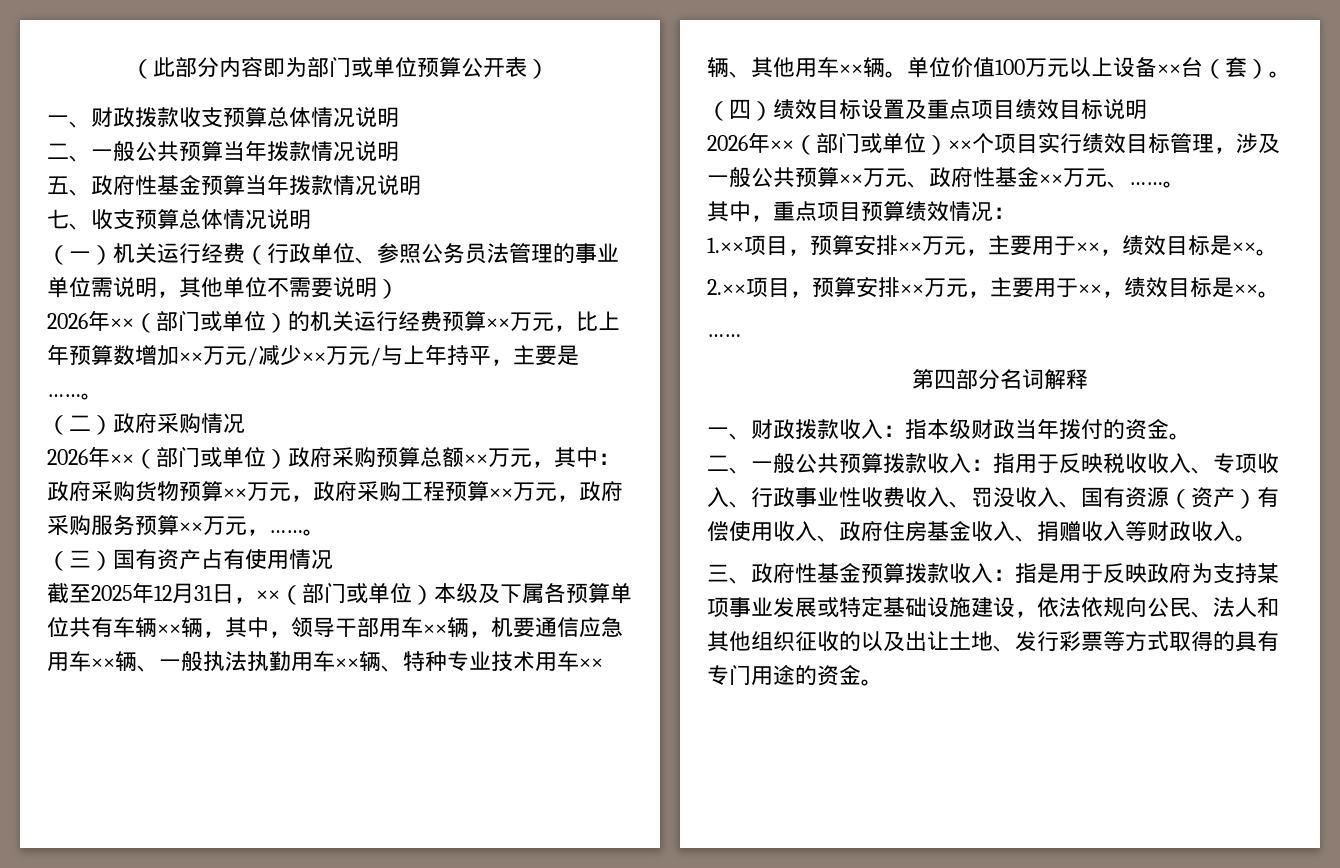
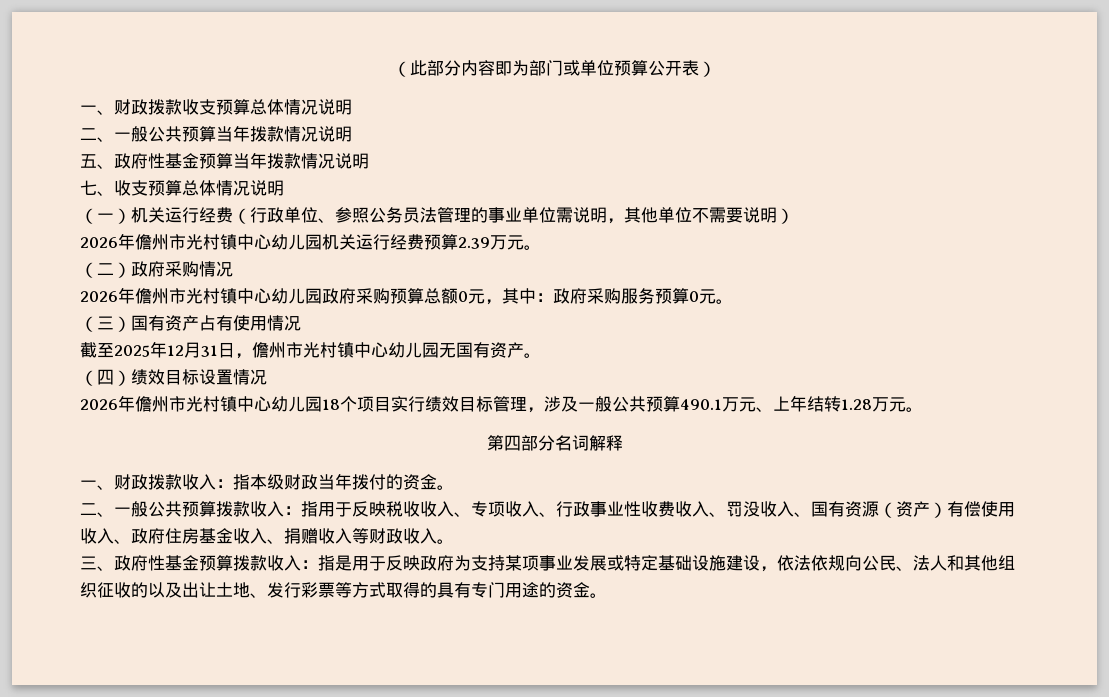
[110,310,620,333] [47,344,579,366] [47,394,81,397] ××（部门或单位）的机关运行经费预算××万元，比上年预算数增加××万元/减少××万元/与上年持平，主要是…… -> [135,234,524,250] 儋州市光村镇中心幼儿园机关运行经费预算2.39万元
[110,446,288,469] ××（部门或单位） -> [135,288,322,304] 儋州市光村镇中心幼儿园
[464,448,510,467] ××万 -> [458,291,468,302] 0
[135,481,623,502] [47,515,303,536] 货物预算××万元，政府采购工程预算××万元，政府采购服务预算××万元，…… -> [621,288,716,304] 服务预算0元
[256,582,632,605] [47,617,623,638] [47,651,603,672] [707,57,1269,79] ××（部门或单位）本级及下属各预算单位共有车辆××辆，其中，领导干部用车××辆，机要通信应急用车××辆、一般执法执勤用车××辆、特种专业技术用车××辆、其他用车××辆。单位价值100万元以上设备××台（套） -> [252,342,524,358] 儋州市光村镇中心幼儿园无国有资产
[905,99,1147,120] [707,132,972,155] 及重点项目绩效目标说明 // 2026年××（部门或单位）×× -> [233,369,267,385] [80,395,340,412] 情况 // 2026年儋州市光村镇中心幼儿园18
[839,167,1185,188] [707,201,1015,222] [707,235,1278,256] [707,277,1280,298] [707,334,741,337] ××万元、政府性基金××万元、……。 // 其中，重点项目预算绩效情况： // 1.××项目，预算安排××万元，主要用于××，绩效目标是××。 // 2.××项目，预算安排××万元，主要用于××，绩效目标是××。 // …… -> [680,395,923,412] 490.1万元、上年结转1.28万元。

